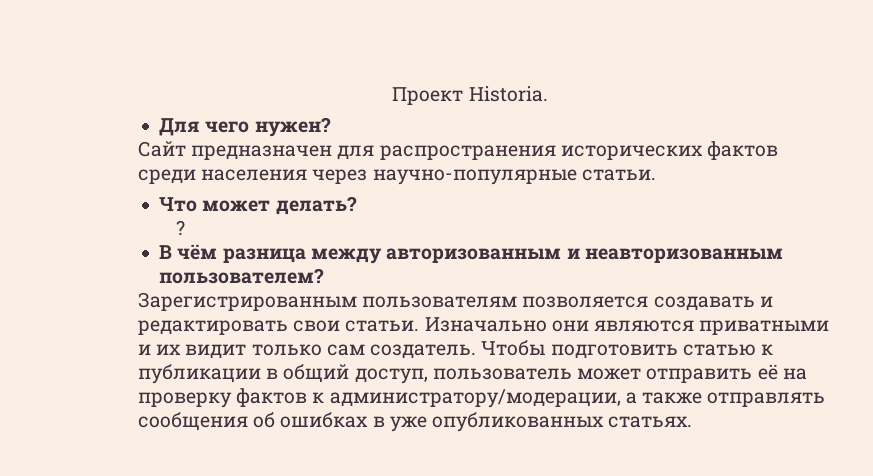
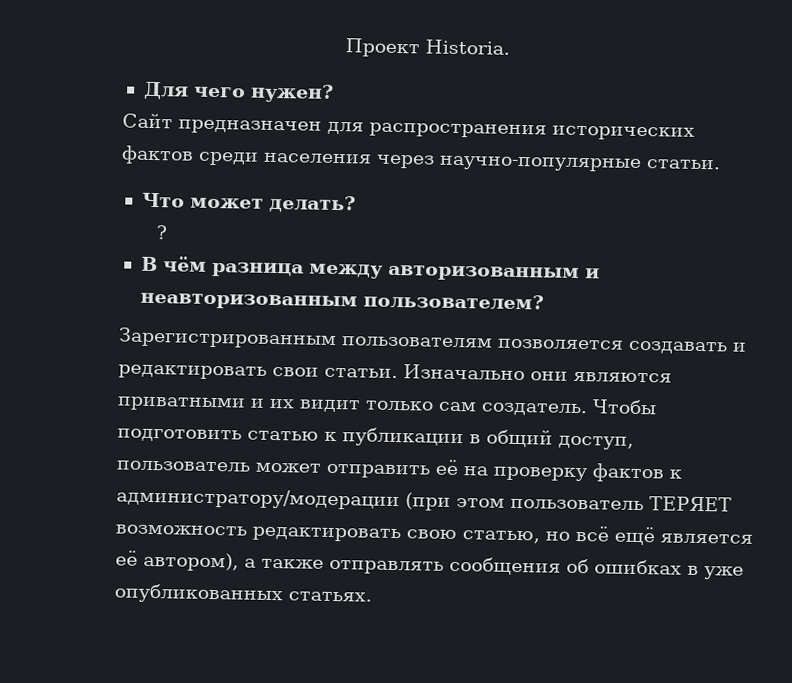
[329,389,621,408] администратору/модерации, -> [116,487,733,512] [115,524,754,546] [115,550,240,572] администратору/модерации (при этом пользователь ТЕРЯЕТ возможность редактировать свою статью, но всё ещё является её автором),

